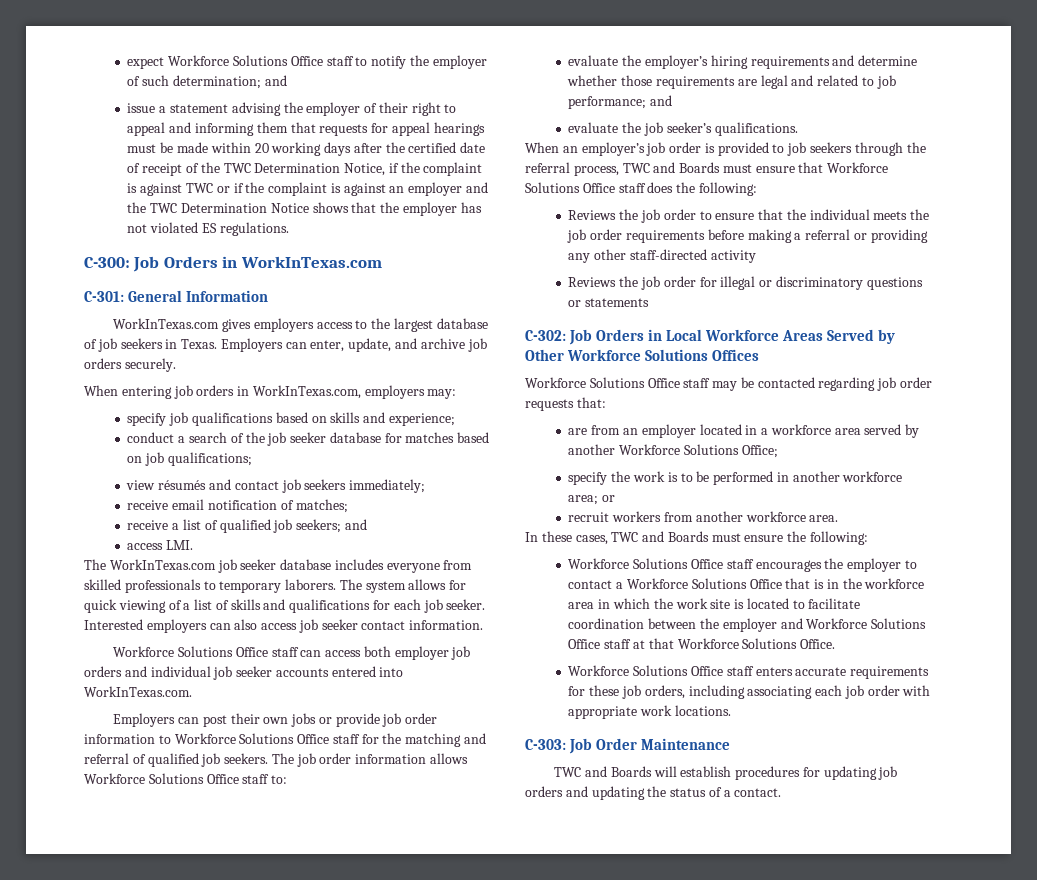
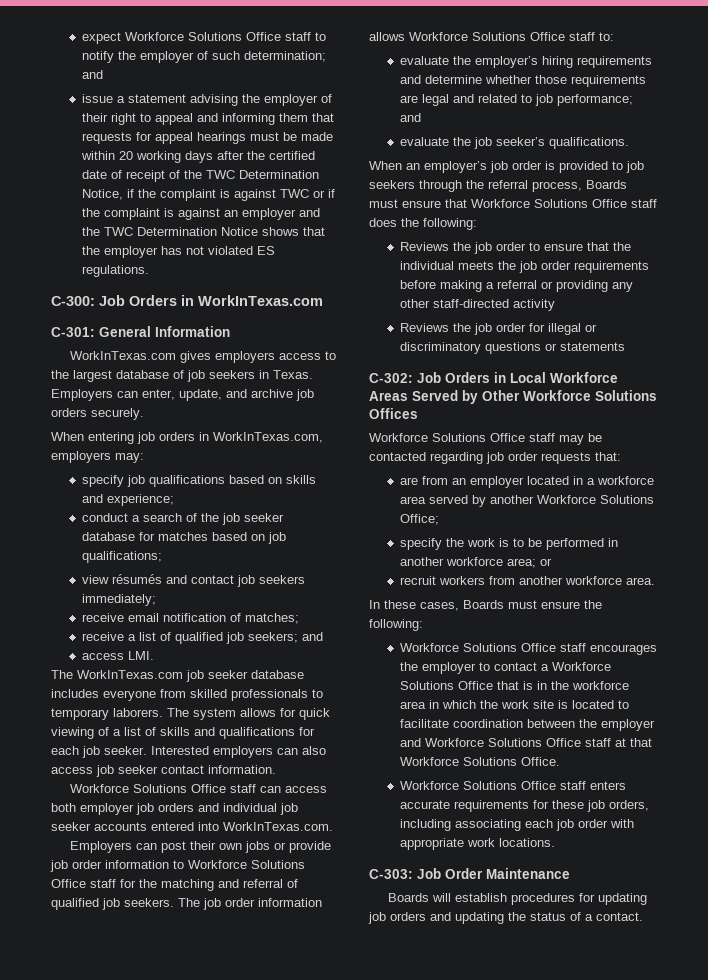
[622,162,676,173] TWC and -> (582, 186) none
[611,531,665,542] TWC and -> (459, 606) none
[554,766,607,777] TWC and -> (570, 873) none

